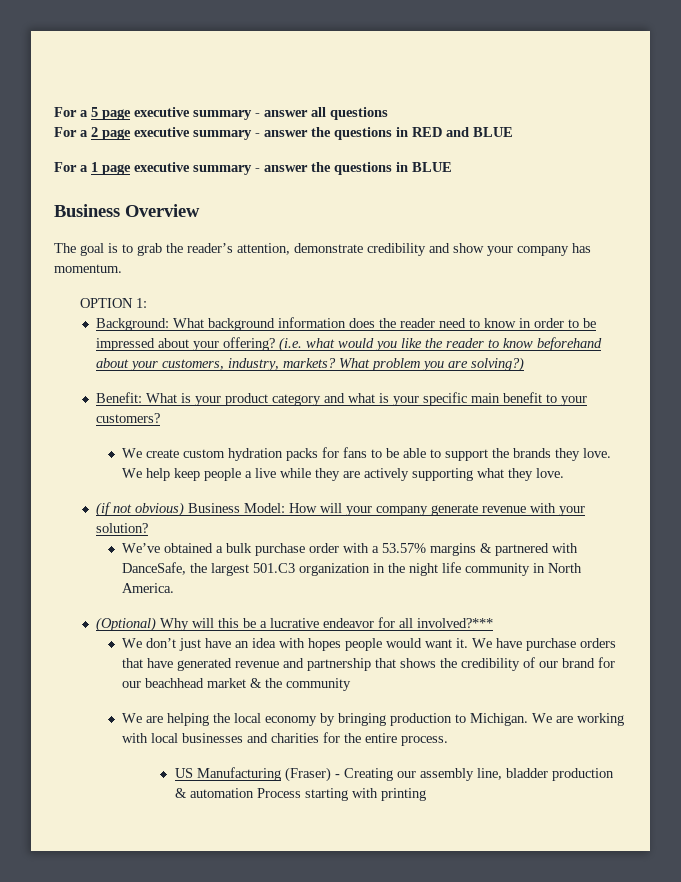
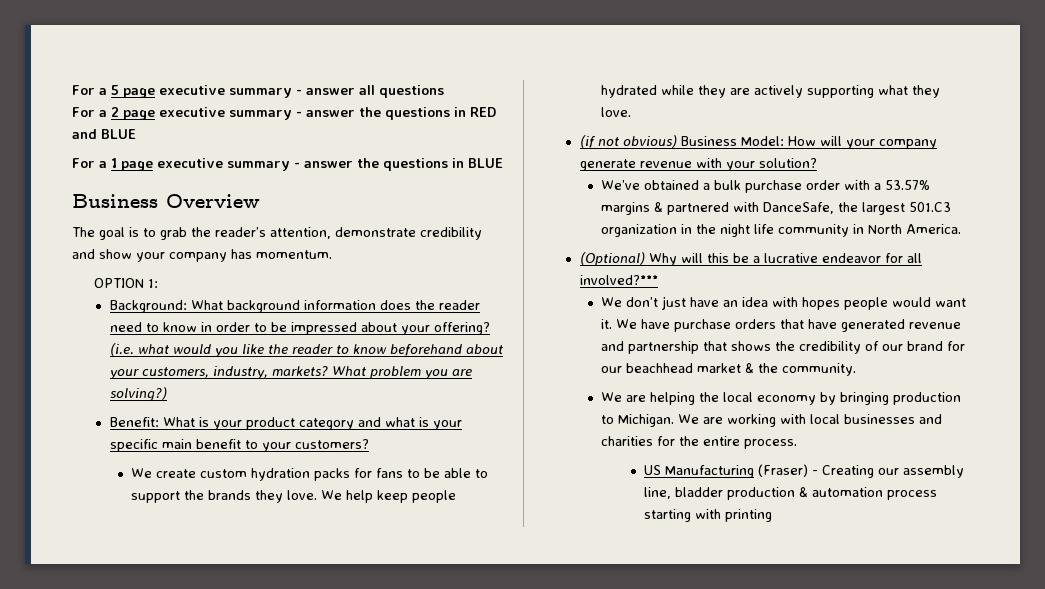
[245,468,277,478] a live -> [601,85,658,98] hydrated
[286,678,352,691] community -> [782,363,857,376] community.
[256,788,301,798] Process -> [887,490,938,500] process

